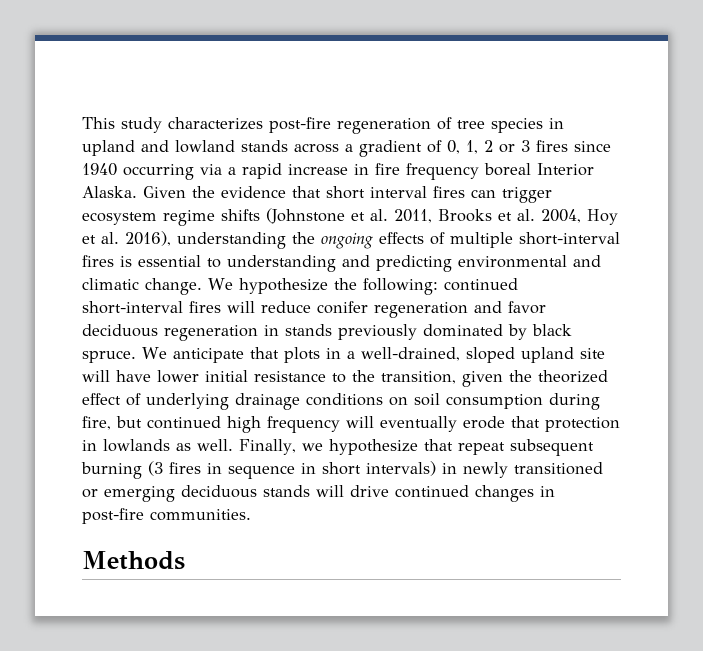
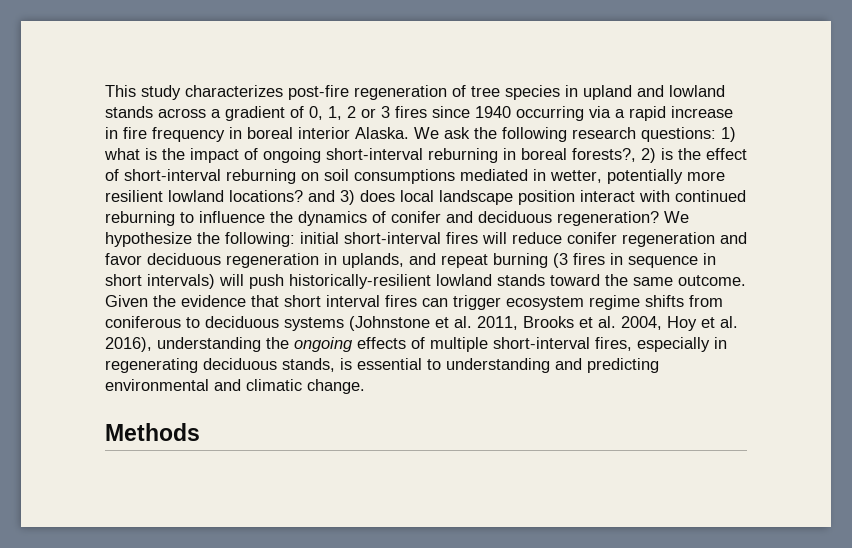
[484,163,594,176] [82,186,137,198] boreal Interior Alaska. -> [229,127,736,142] [104,148,747,163] [105,169,725,184] [105,190,746,205] [105,211,689,226] [105,232,747,247] [105,253,716,268] [105,274,746,289] in boreal interior Alaska. We ask the following research questions: 1) what is the impact of ongoing short-interval reburning in boreal forests?, 2) is the effect of short-interval reburning on soil consumptions mediated in wetter, potentially more resilient lowland locations? and 3) does local landscape position interact with continued reburning to influence the dynamics of conifer and deciduous regeneration? We hypothesize the following: initial short-interval fires will reduce conifer regeneration and favor deciduous regeneration in uplands, and repeat burning (3 fires in sequence in short intervals) will push historically-resilient lowland stands toward the same outcome.
(260, 215) none -> [689,295,723,307] [105,316,344,331] from coniferous to deciduous systems
[82,255,114,267] fires -> [595,337,727,352] [105,358,335,373] fires, especially in regenerating deciduous stands,
[208,278,518,295] [82,301,546,318] [82,324,572,341] [82,347,605,363] [82,370,608,387] [82,393,600,410] [82,416,620,433] [82,439,594,456] [81,461,603,479] [82,485,555,502] [82,508,251,524] We hypothesize the following: continued short-interval fires will reduce conifer regeneration and favor deciduous regeneration in stands previously dominated by black spruce. We anticipate that plots in a well-drained, sloped upland site will have lower initial resistance to the transition, given the theorized effect of underlying drainage conditions on soil consumption during fire, but continued high frequency will eventually erode that protection in lowlands as well. Finally, we hypothesize that repeat subsequent burning (3 fires in sequence in short intervals) in newly transitioned or emerging deciduous stands will drive continued changes in post-fire communities. -> (365, 386) none

